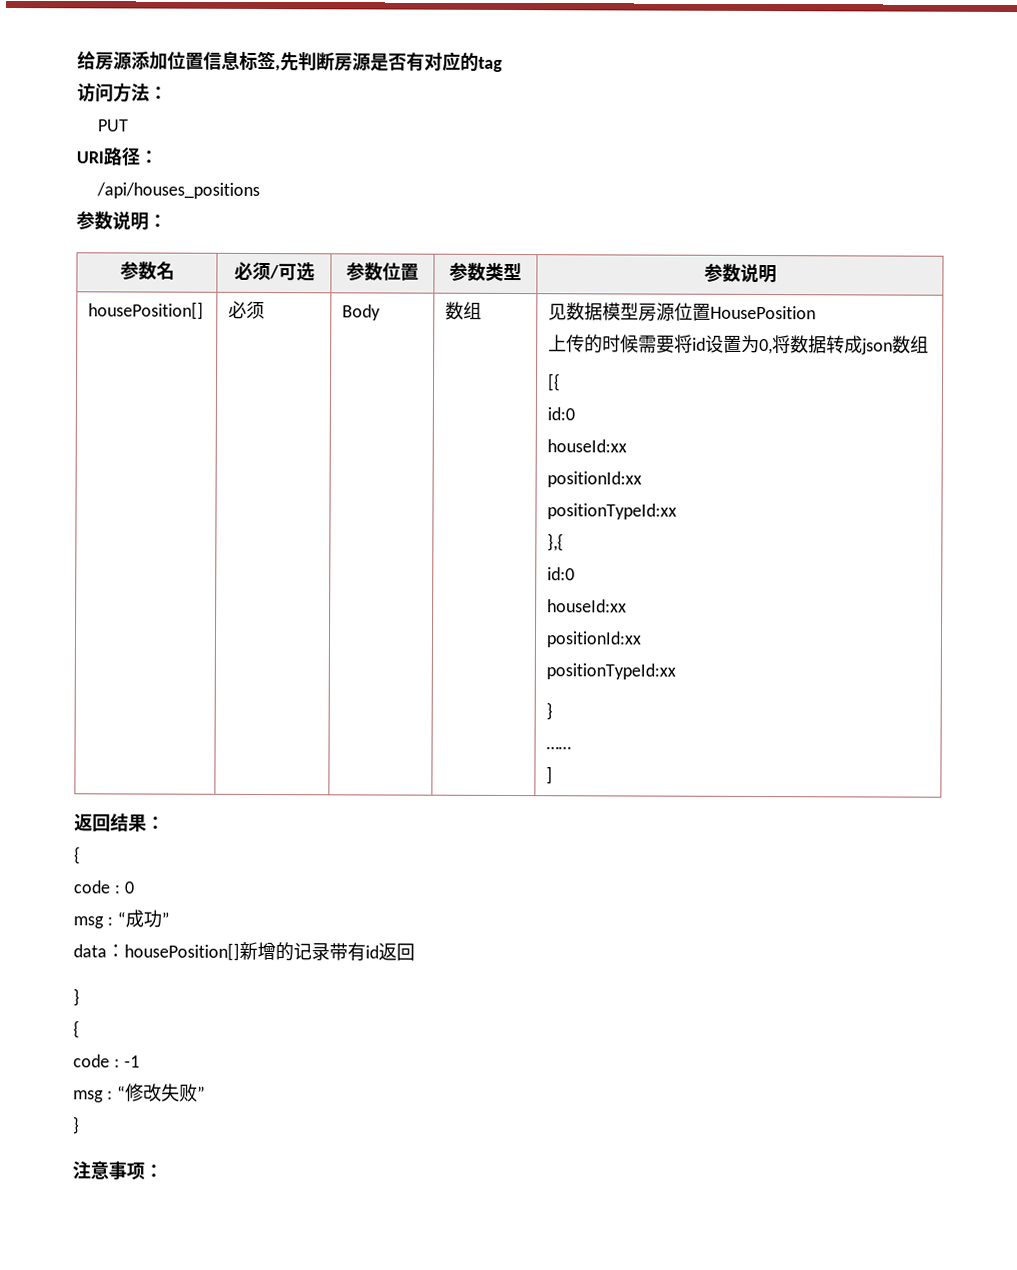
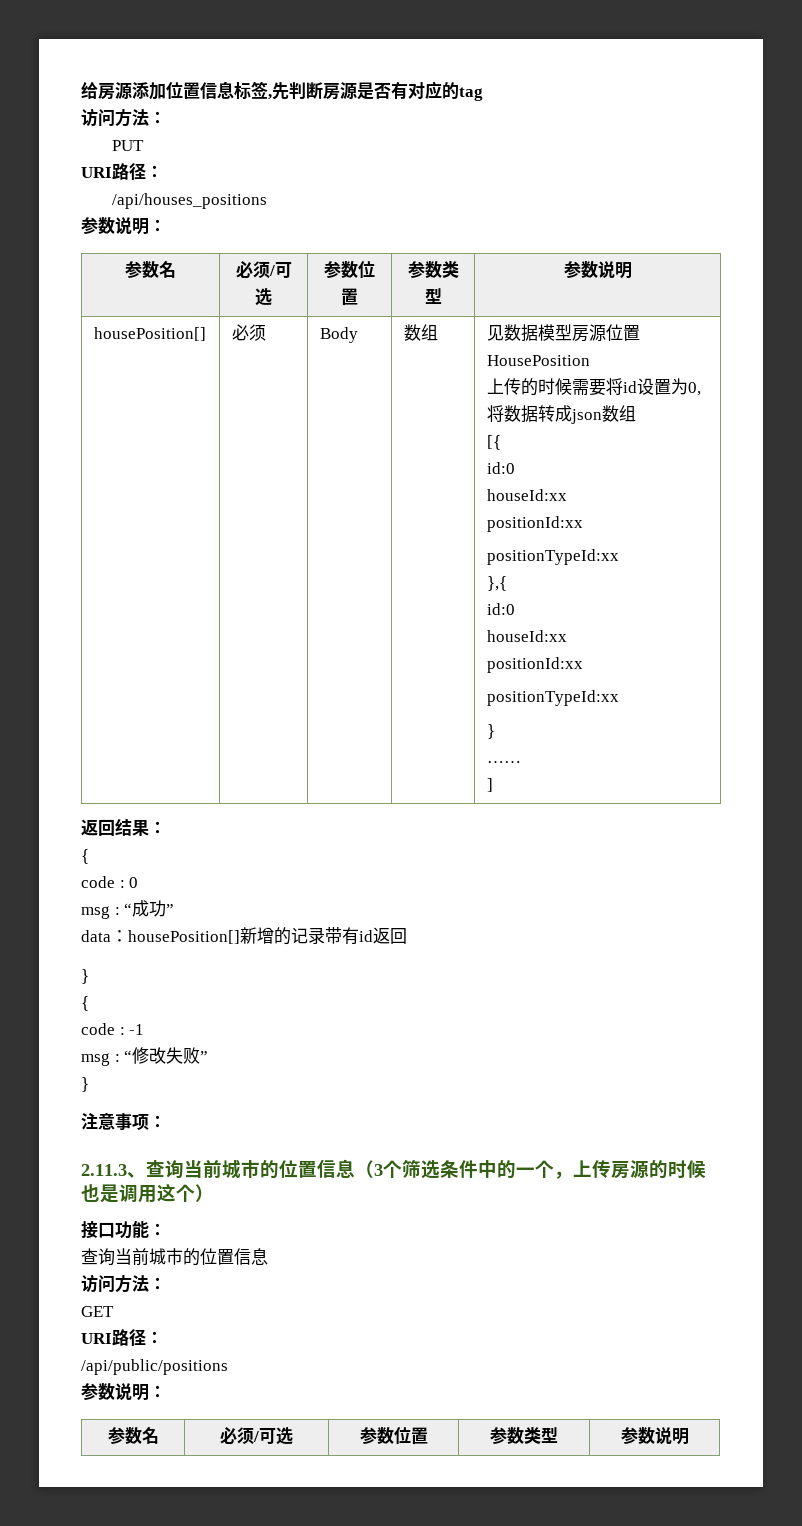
(163, 1171) none -> [81,1159,706,1179] [81,1183,214,1203] [81,1220,166,1239] [81,1248,268,1266] [81,1274,166,1293] [81,1306,114,1317] [81,1329,163,1346] [81,1359,228,1375] [81,1383,166,1401] [107,1427,159,1444] [220,1427,293,1445] [359,1427,428,1445] [490,1427,558,1444] [620,1427,689,1445] // 2.11.3、查询当前城市的位置信息（3个筛选条件中的一个，上传房源的时候也是调用这个） // 接口功能： // 查询当前城市的位置信息 // 访问方法： // GET // URI路径： // /api/public/positions // 参数说明： // 参数名 | 必须/可选 | 参数位置 | 参数类型 | 参数说明

